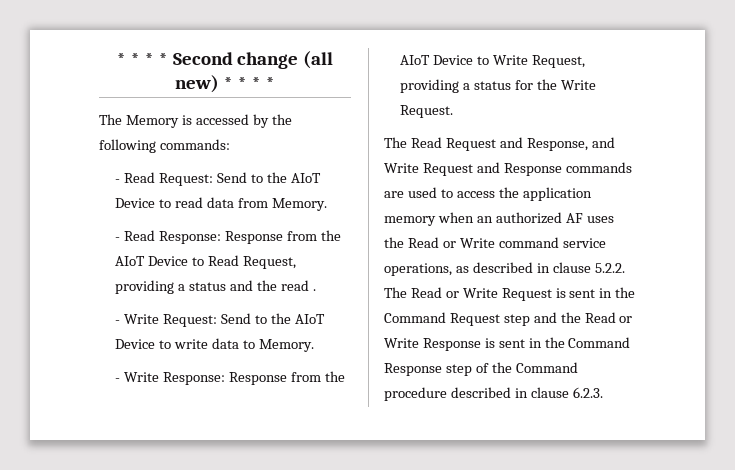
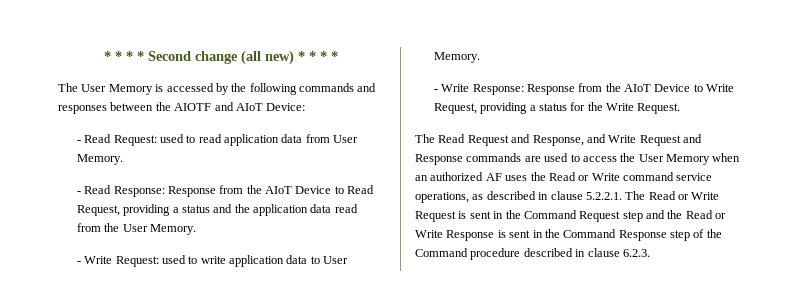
(122, 119) none -> [81,84,107,92] User
[159,139,230,150] [115,172,321,186] [115,198,156,208] commands: // - Read Request: Send to the AIoT Device -> [299,83,377,92] [58,102,306,114] [76,134,184,146] commands and responses between the AIOTF and AIoT Device: // - Read Request: used
(204, 202) none -> [224,134,280,146] application
(269, 203) none -> [333,135,359,143] User
[280,280,316,291] [115,313,325,327] [115,339,156,349] read . // - Write Request: Send to the AIoT Device -> [253,204,358,216] [76,223,196,235] [76,255,186,267] application data read from the User Memory. // - Write Request: used
(209, 344) none -> [229,255,285,267] application
(256, 344) none -> [323,256,349,264] User
[522,187,592,201] [384,216,436,226] application memory -> [638,154,710,165] User Memory
[594,263,625,273] 5.2.2. -> [585,192,622,200] 5.2.2.1.

